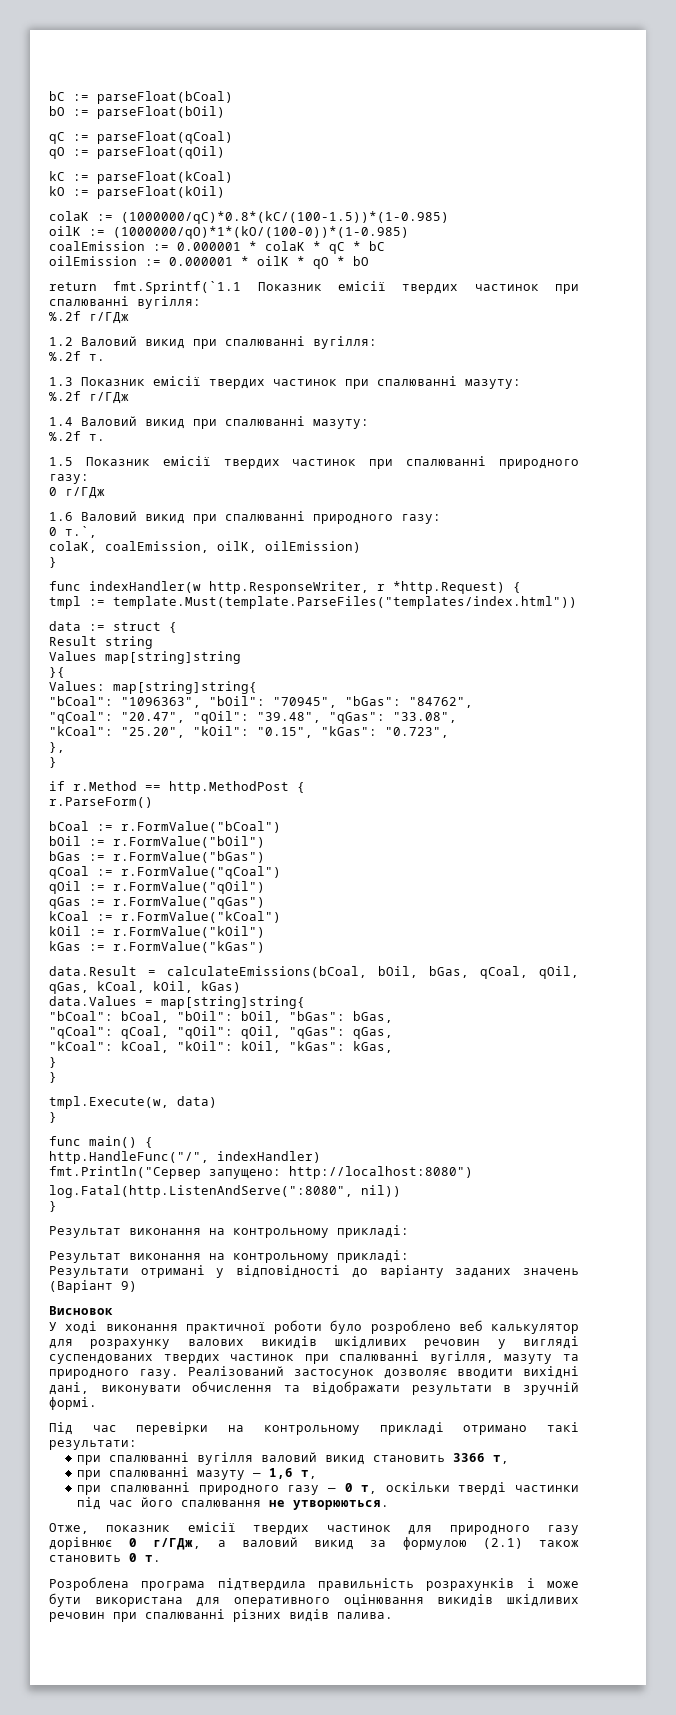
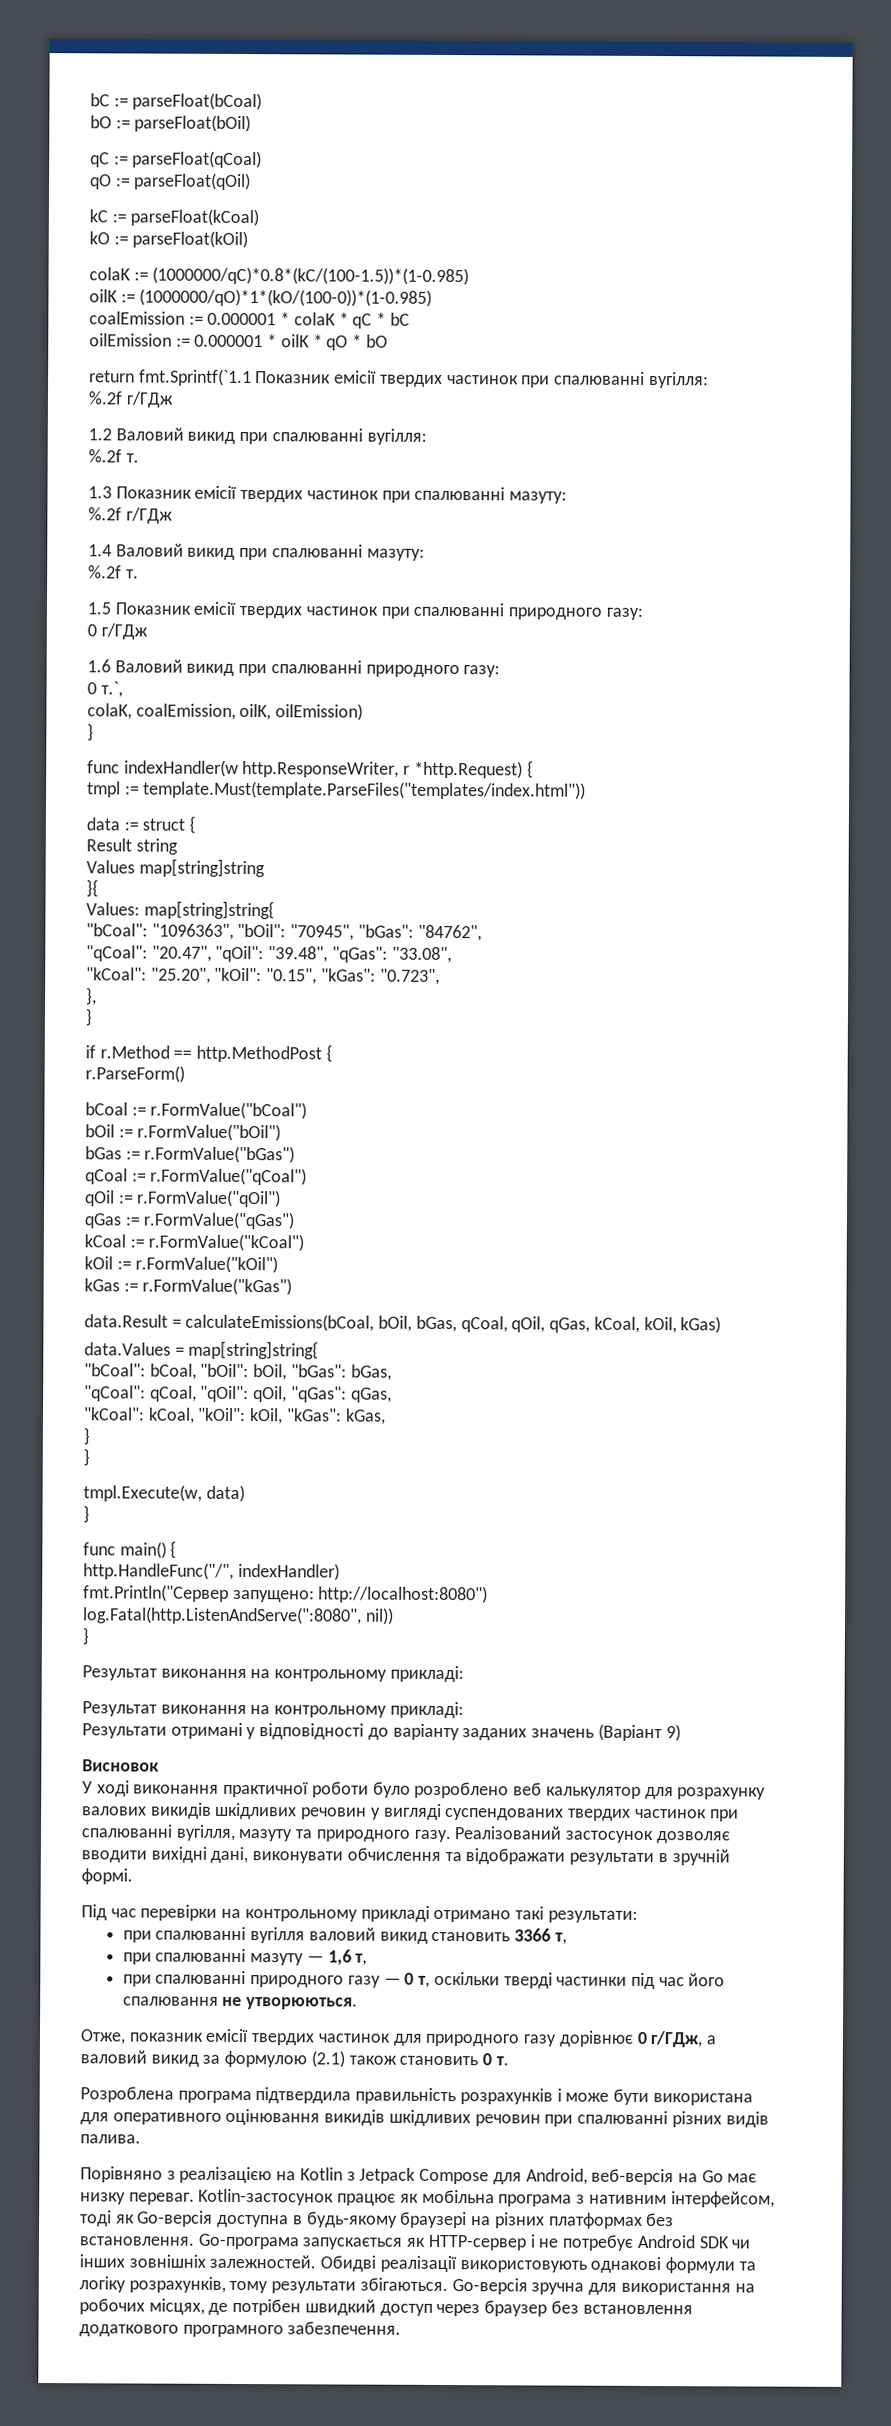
(393, 1615) none -> [80,2166,758,2186] [80,2188,775,2208] [80,2210,675,2229] [79,2233,751,2251] [79,2254,756,2274] [79,2276,755,2296] [79,2298,693,2317] [79,2321,402,2338] // Порівняно з реалізацією на Kotlin з Jetpack Compose для Android, веб-версія на Go має низку переваг. Kotlin-застосунок працює як мобільна програма з нативним інтерфейсом, тоді як Go-версія доступна в будь-якому браузері на різних платформах без встановлення. Go-програма запускається як HTTP-сервер і не потребує Android SDK чи інших зовнішніх залежностей. Обидві реалізації використовують однакові формули та логіку розрахунків, тому результати збігаються. Go-версія зручна для використання на робочих місцях, де потрібен швидкий доступ через браузер без встановлення додаткового програмного забезпечення.

